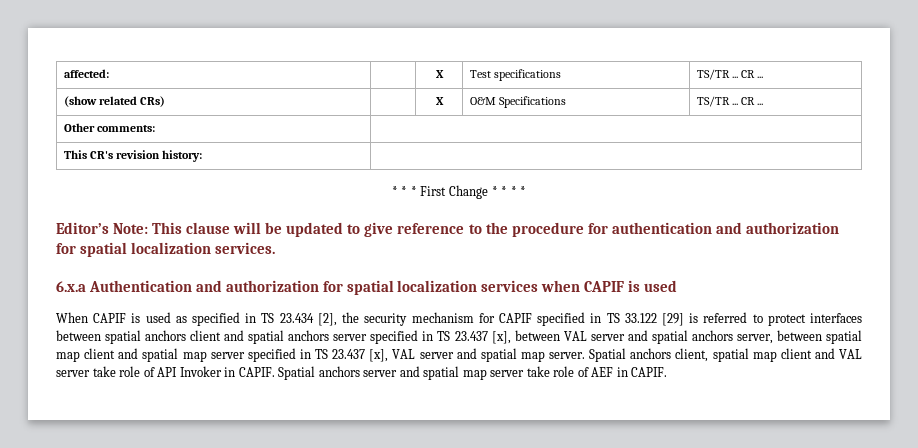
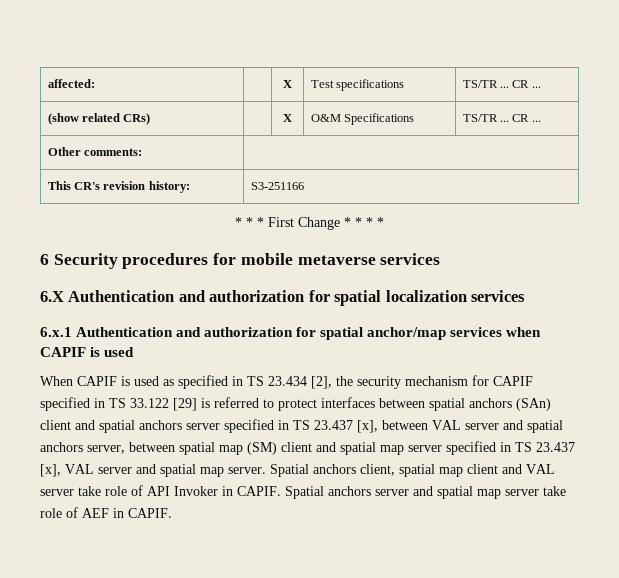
(203, 156) none -> [250,182,304,190] S3-251166
[56,222,839,237] [56,242,276,257] [56,281,86,292] Editor’s Note: This clause will be updated to give reference to the procedure for authentication and authorization for spatial localization services. // 6.x.a -> [40,253,441,269] [40,291,64,302] 6 Security procedures for mobile metaverse services // 6.X
(539, 286) none -> [40,327,503,340] // 6.x.1 Authentication and authorization for spatial anchor/map services
(187, 335) none -> [516,398,551,411] (SAn)
(80, 356) none -> [247,442,277,455] (SM)

